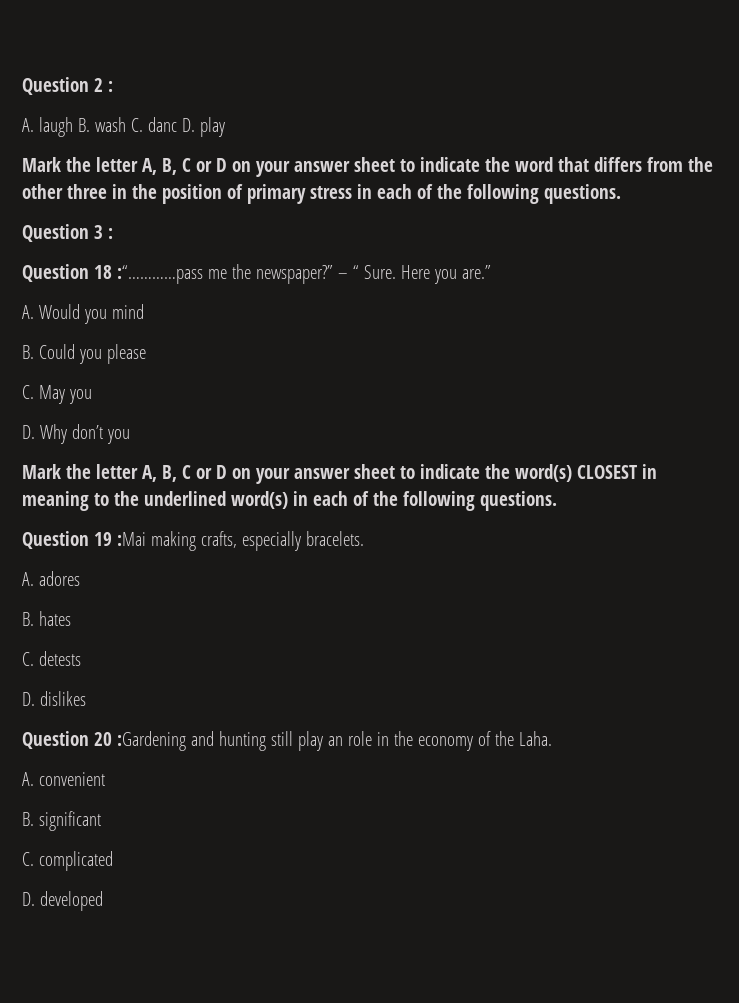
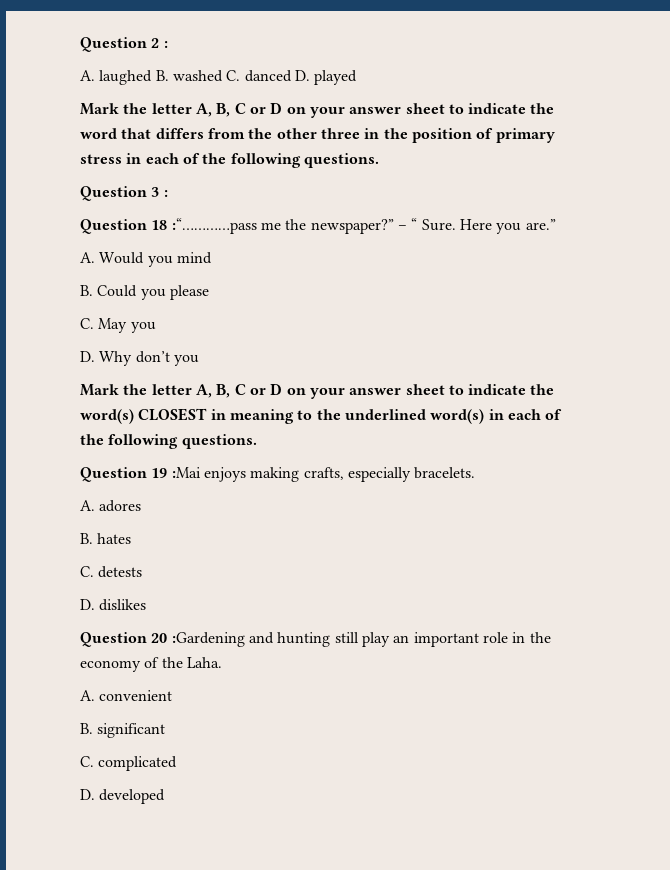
[38,117,225,137] laugh B. wash C. danc D. play -> [99,70,358,85] laughed B. washed C. danced D. played
(146, 539) none -> [203,467,246,482] enjoys
(343, 741) none -> [413,632,479,647] important

